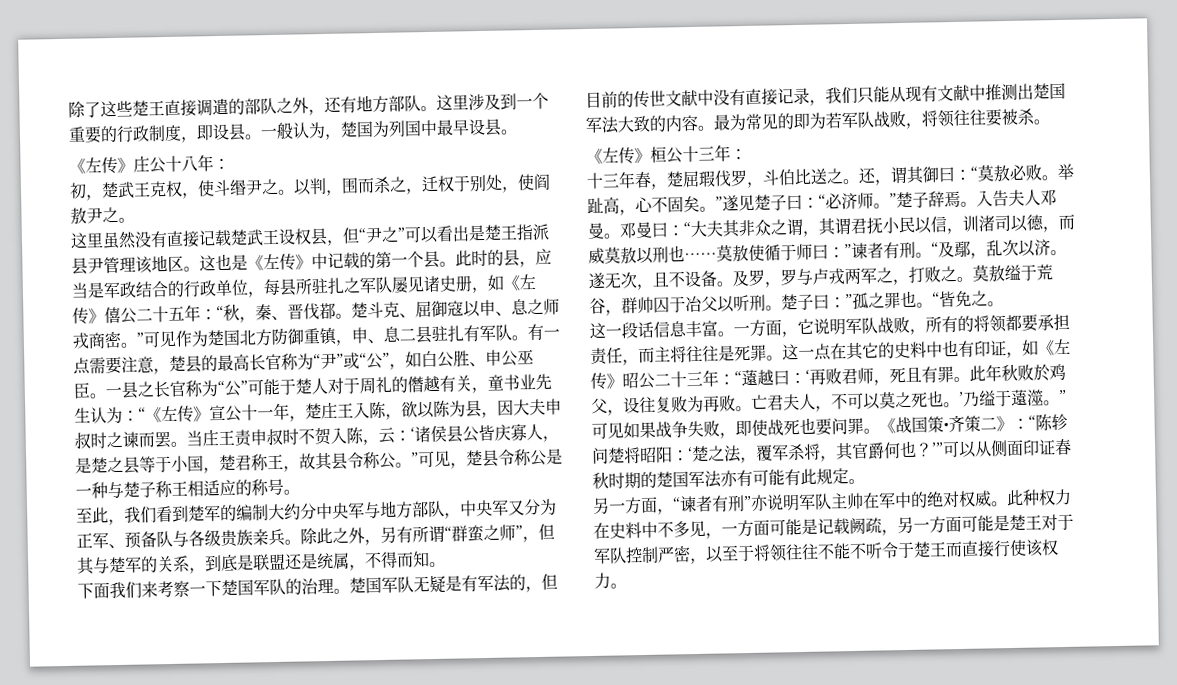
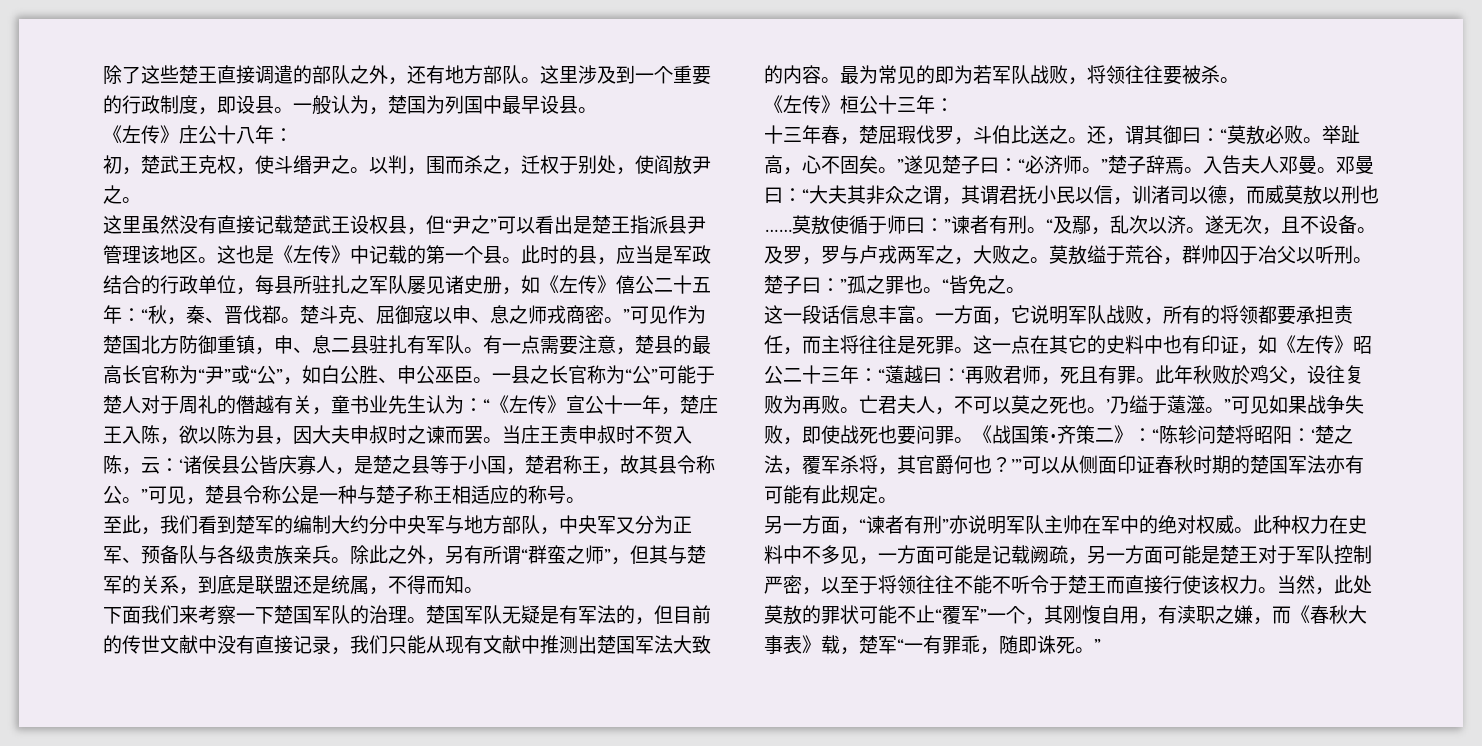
[908,266,925,283] 打 -> [973,245,992,264] 大
(627, 586) none -> [1277,575,1372,595] [764,605,1367,625] [764,635,1101,655] 当然，此处莫敖的罪状可能不止“覆军”一个，其刚愎自用，有渎职之嫌，而《春秋大事表》载，楚军“一有罪乖，随即诛死。”

